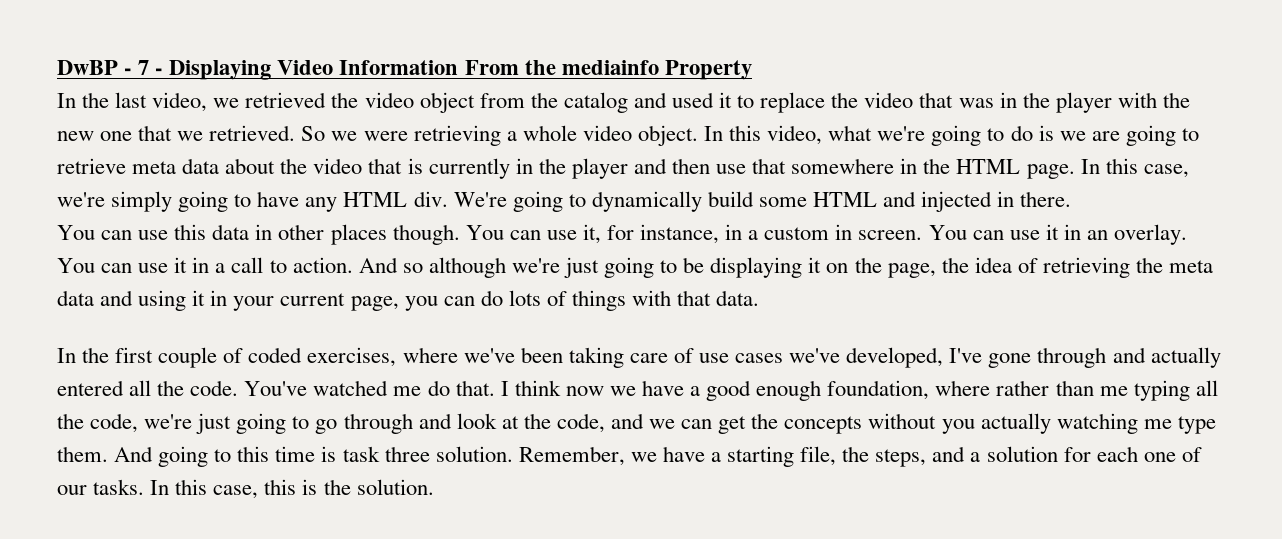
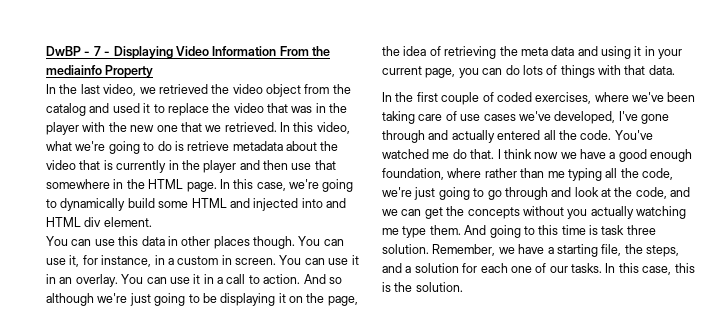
[301,125,698,146] So we were retrieving a whole video object. -> (277, 127) none
[1059,125,1199,146] [57,158,220,174] we are going to retrieve meta data -> [187,141,283,151] retrieve metadata
[111,191,507,212] simply going to have any HTML div. We're -> (319, 184) none
[997,191,1072,207] in there. -> [301,198,346,208] [46,217,152,227] into and HTML div element.

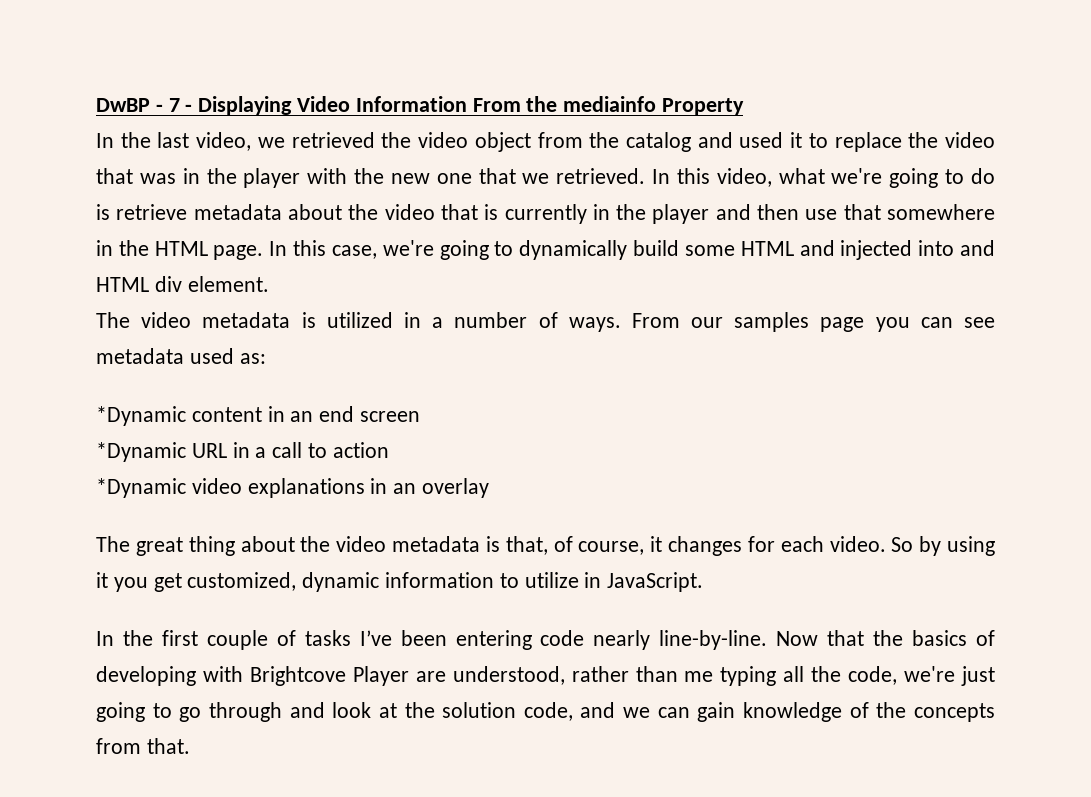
[46,236,344,249] [46,255,359,267] [46,274,342,287] [46,293,358,306] [382,46,683,59] [382,65,675,78] You can use this data in other places though. You can use it, for instance, in a custom in screen. You can use it in an overlay. You can use it in a call to action. And so although we're just going to be displaying it on the page, the idea of retrieving the meta data and using it in your current page, you can do lots of things with that data. -> [96,312,995,332] [96,348,266,364] [96,406,421,426] [96,442,389,462] [96,478,490,498] [96,536,996,556] [96,572,704,592] The video metadata is utilized in a number of ways. From our samples page you can see metadata used as: // *Dynamic content in an end screen // *Dynamic URL in a call to action // *Dynamic video explanations in an overlay // The great thing about the video metadata is that, of course, it changes for each video. So by using it you get customized, dynamic information to utilize in JavaScript.
[496,92,696,104] [382,111,669,124] [382,130,653,143] [382,149,693,162] [382,168,482,180] coded exercises, where we've been taking care of use cases we've developed, I've gone through and actually entered all the code. You've watched me do that. I think now we have a good enough foundation, where -> [304,630,995,650] [96,666,565,686] tasks I’ve been entering code nearly line-by-line. Now that the basics of developing with Brightcove Player are understood,
(633, 192) none -> [442,702,517,718] solution
[424,206,686,219] [382,225,656,238] [382,244,679,257] [382,263,695,275] [382,282,463,292] get the concepts without you actually watching me type them. And going to this time is task three solution. Remember, we have a starting file, the steps, and a solution for each one of our tasks. In this case, this is the solution. -> [697,702,995,722] [96,738,190,754] gain knowledge of the concepts from that.

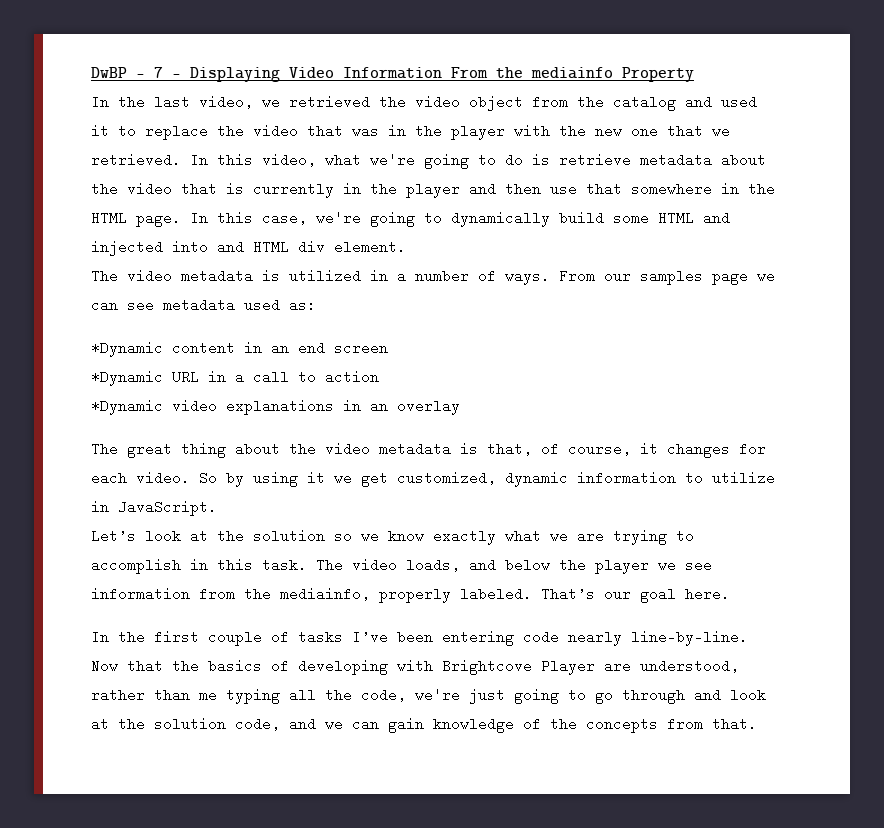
[875,317,910,332] you -> [757,269,775,283] we
[113,577,148,592] you -> [334,471,352,485] we
(704, 582) none -> [91,529,694,545] [91,558,712,574] [91,587,730,603] // Let’s look at the solution so we know exactly what we are trying to accomplish in this task. The video loads, and below the player we see information from the mediainfo, properly labeled. That’s our goal here.

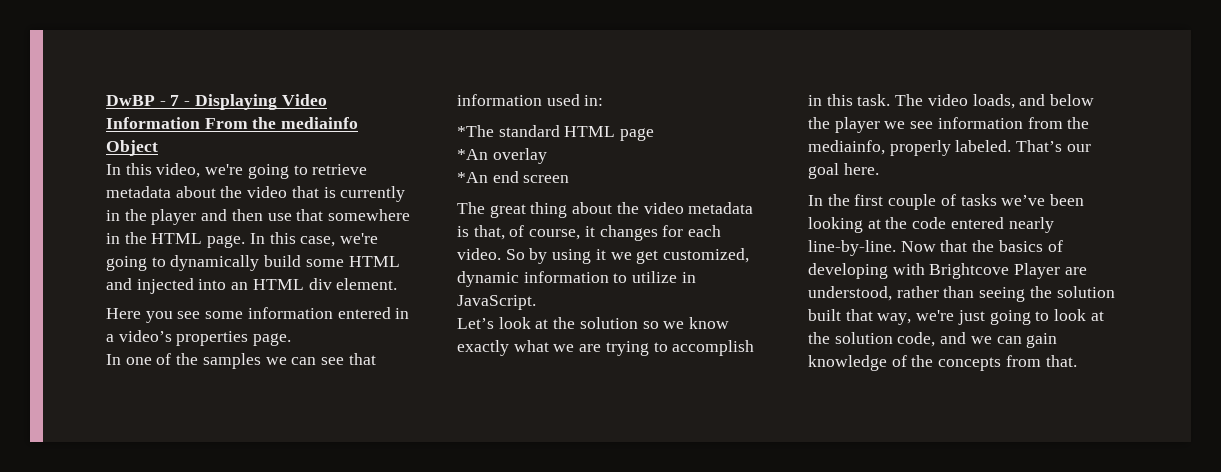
[622,67,694,82] [91,95,757,111] [91,124,730,140] [91,153,208,167] Property // In the last video, we retrieved the video object from the catalog and used it to replace the video that was in the player with the new one that we retrieved. In -> [106,140,158,156] [106,164,121,175] Object // In
[325,153,550,169] what we're going to do is -> [205,164,308,179] we're going to
[217,240,244,254] and -> [231,282,249,290] an
[91,269,775,285] [91,298,316,312] [91,341,388,357] [91,370,379,386] [91,399,460,415] The video metadata is utilized in a number of ways. From our samples page we can see metadata used as: // *Dynamic content in an end screen // *Dynamic URL in a call to action // *Dynamic video explanations in an overlay -> [106,307,410,323] [106,330,292,346] [106,353,376,369] [457,94,604,106] [457,125,655,141] [457,148,547,164] [457,171,570,183] Here you see some information entered in a video’s properties page. // In one of the samples we can see that information used in: // *The standard HTML page // *An overlay // *An end screen
[352,630,559,646] I’ve been entering code -> [1001,194,1085,206] [808,217,1004,233] we’ve been looking at the code entered
[199,688,406,704] me typing all the code, -> [979,286,1115,302] [808,309,912,325] seeing the solution built that way,
[595,688,721,704] go through and -> (1050, 316) none

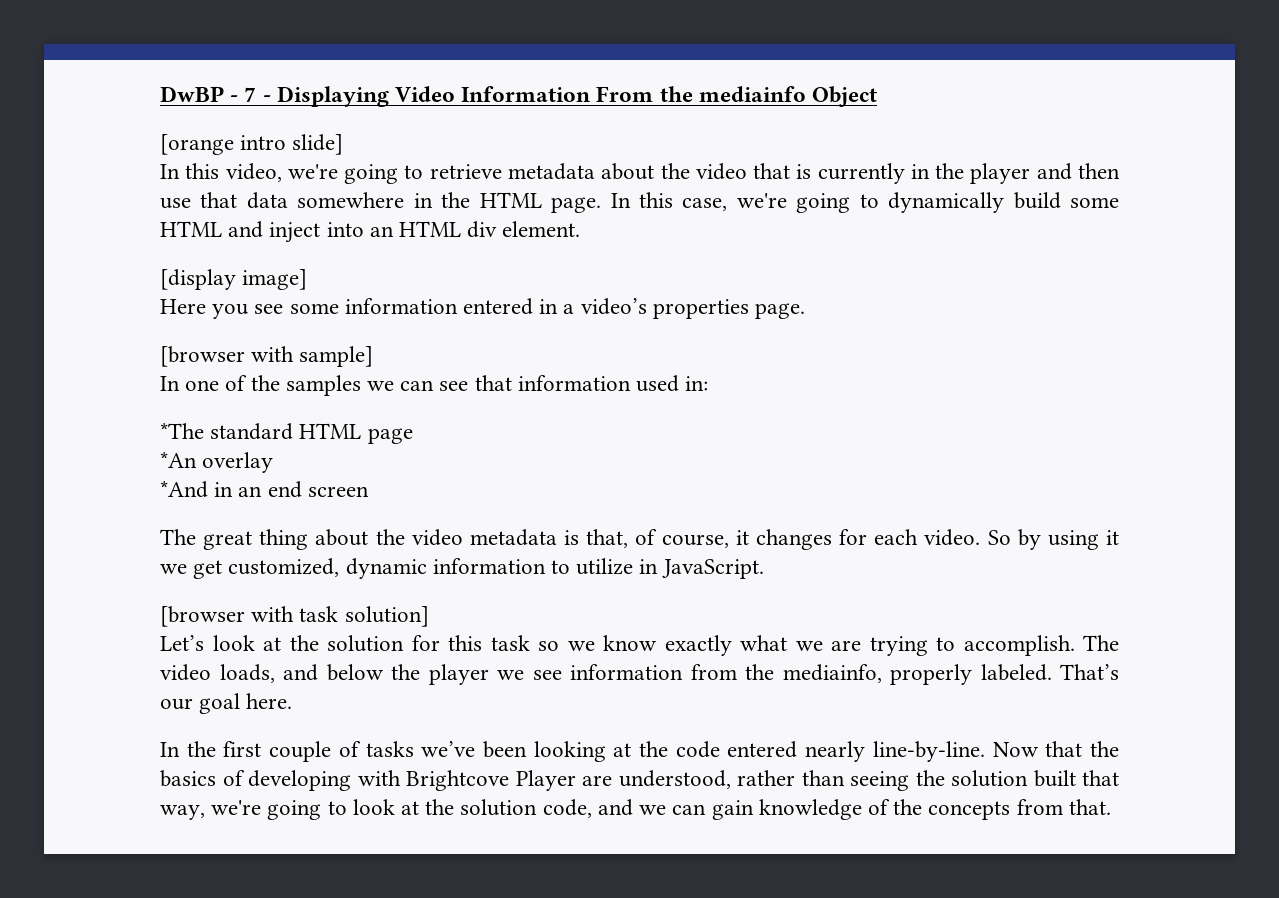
(158, 148) none -> [160,134,344,155] // [orange intro slide]
(324, 215) none -> [246,192,288,209] data
[136,278,194,294] injected -> [269,222,321,243] inject
(398, 284) none -> [160,269,308,290] // [display image]
(292, 339) none -> [160,346,374,367] // [browser with sample]
[457,172,488,183] *An -> [160,480,263,498] *And in an
(536, 302) none -> [160,606,429,627] // [browser with task solution]
(638, 323) none -> [411,635,530,651] for this task
[672,340,755,356] [808,94,891,106] accomplish in this task. -> [963,635,1075,656] accomplish.
[957,310,985,325] just -> (262, 807) none

